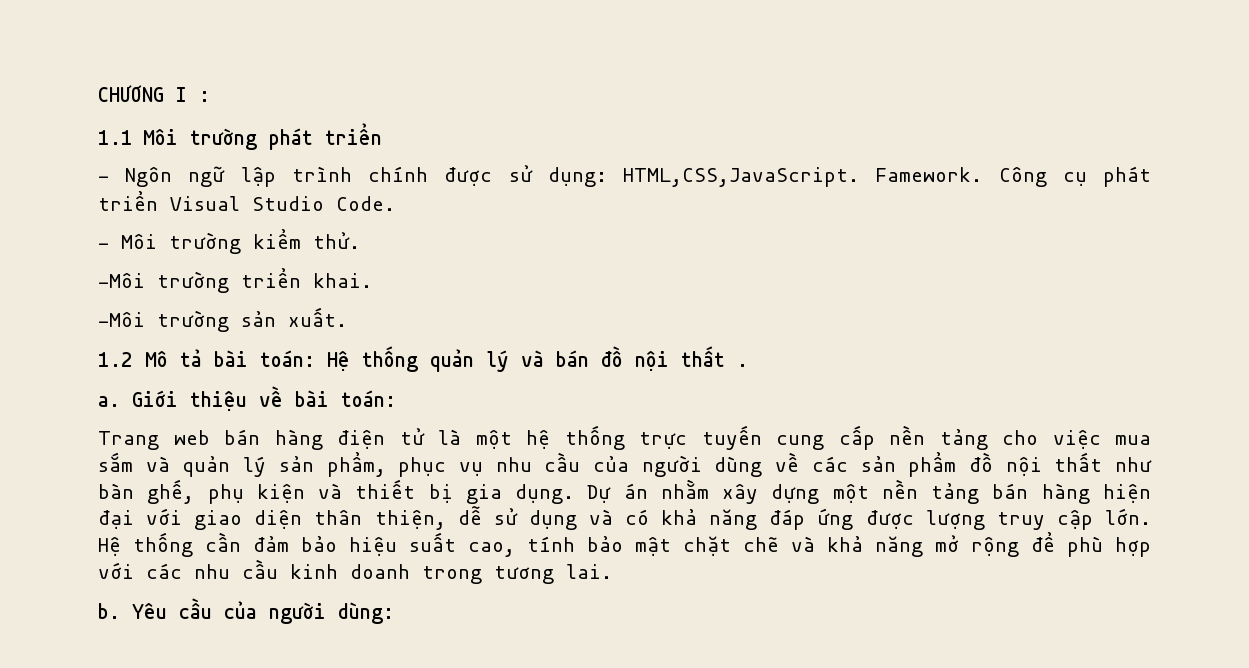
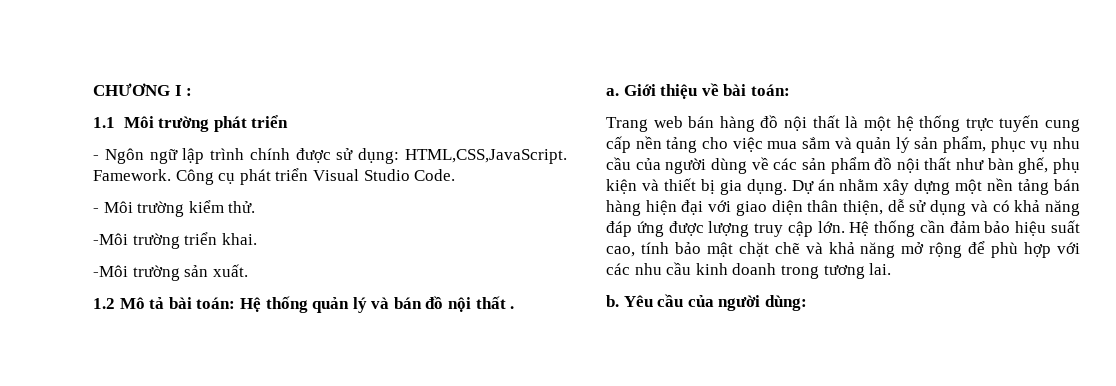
[337,428,425,449] điện tử -> [760,115,840,131] đồ nội thất

